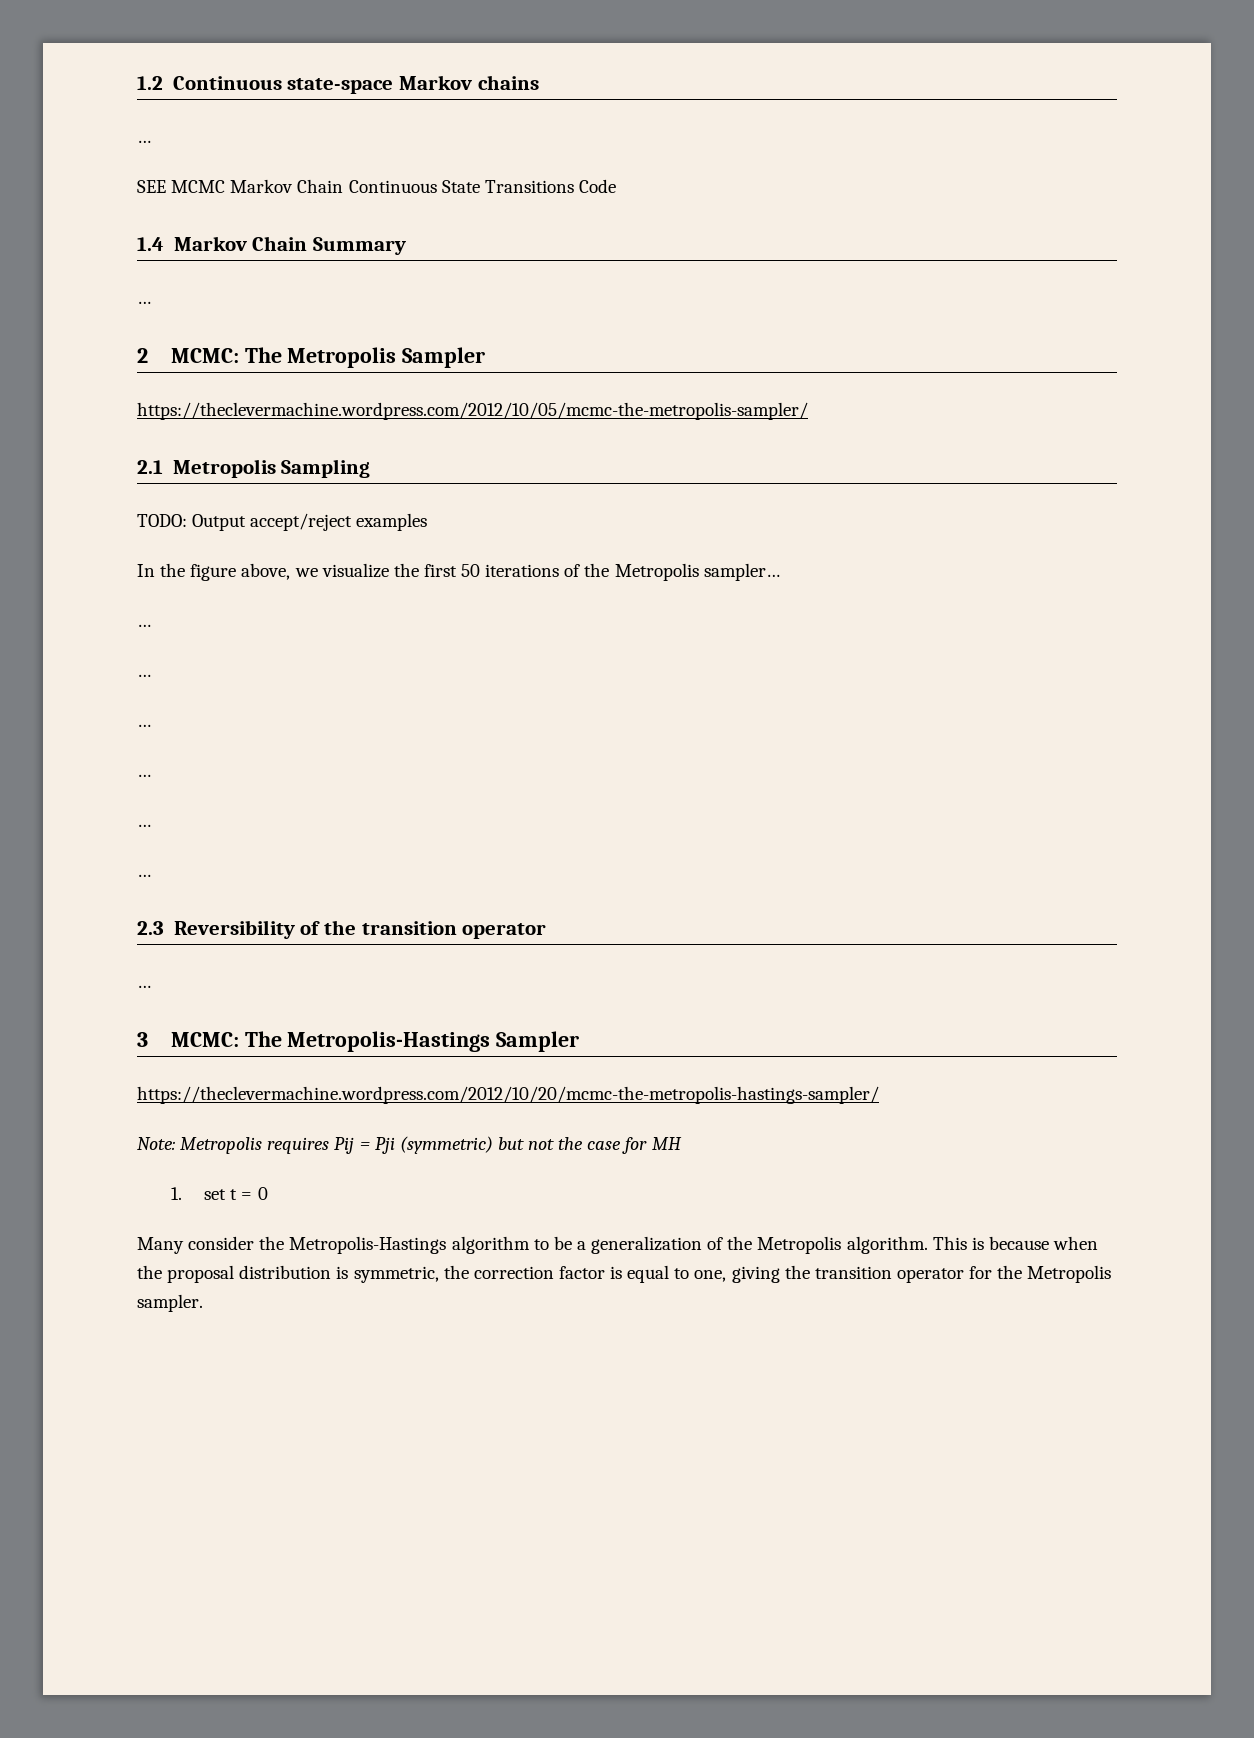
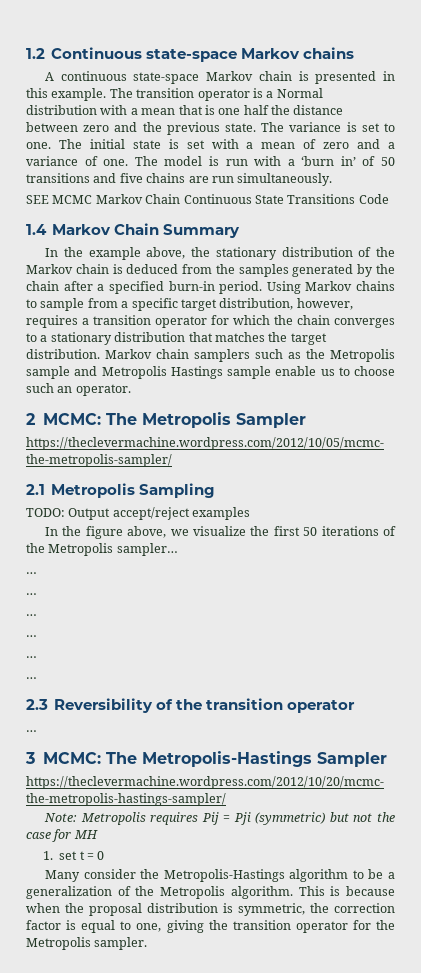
[137,140,151,143] … -> [45,71,396,84] [26,88,323,101] [26,105,344,115] [26,122,395,135] [26,139,395,149] [26,156,395,166] [26,173,333,186] A continuous state-space Markov chain is presented in this example. The transition operator is a Normal distribution with a mean that is one half the distance between zero and the previous state. The variance is set to one. The initial state is set with a mean of zero and a variance of one. The model is run with a ‘burn in’ of 50 transitions and five chains are run simultaneously.
[137,301,151,304] … -> [45,247,395,260] [26,264,395,277] [26,281,395,294] [26,298,353,311] [26,315,395,328] [26,332,327,345] [26,349,395,362] [26,366,395,379] [26,383,131,396] In the example above, the stationary distribution of the Markov chain is deduced from the samples generated by the chain after a specified burn-in period. Using Markov chains to sample from a specific target distribution, however, requires a transition operator for which the chain converges to a stationary distribution that matches the target distribution. Markov chain samplers such as the Metropolis sample and Metropolis Hastings sample enable us to choose such an operator.

